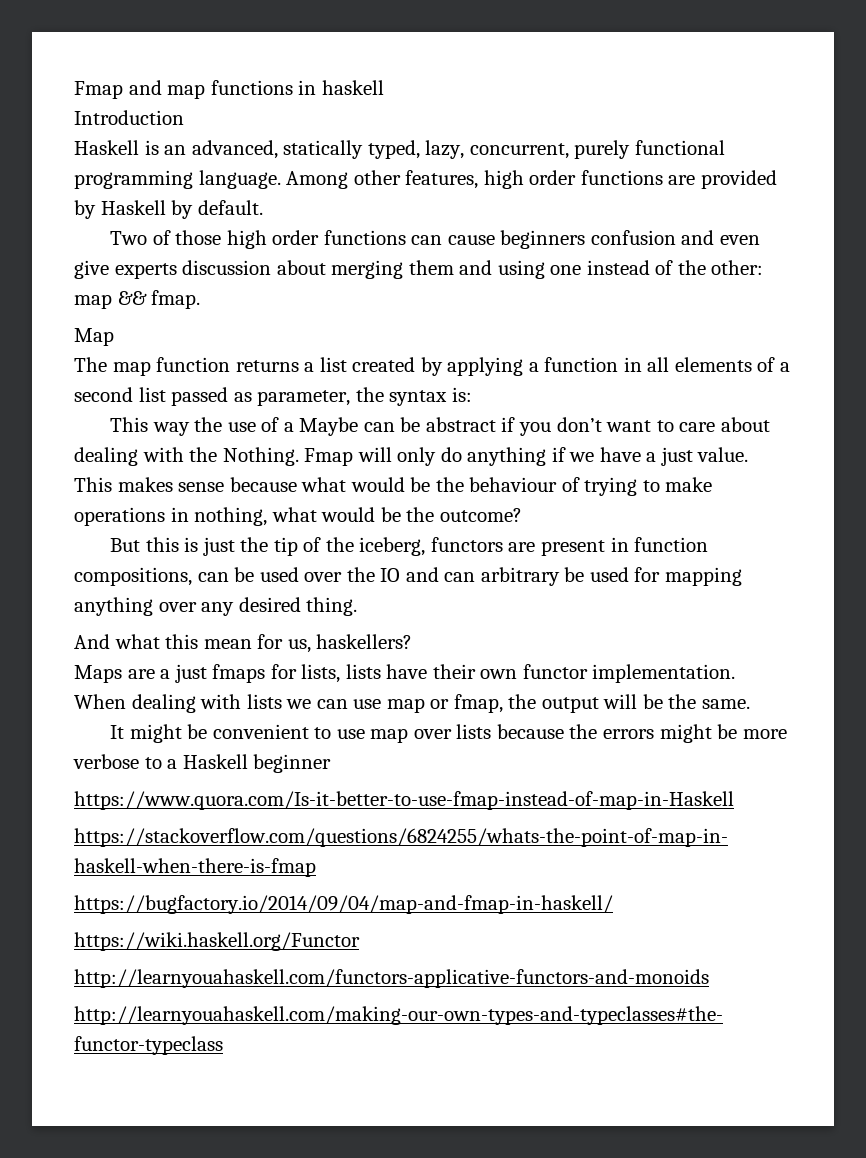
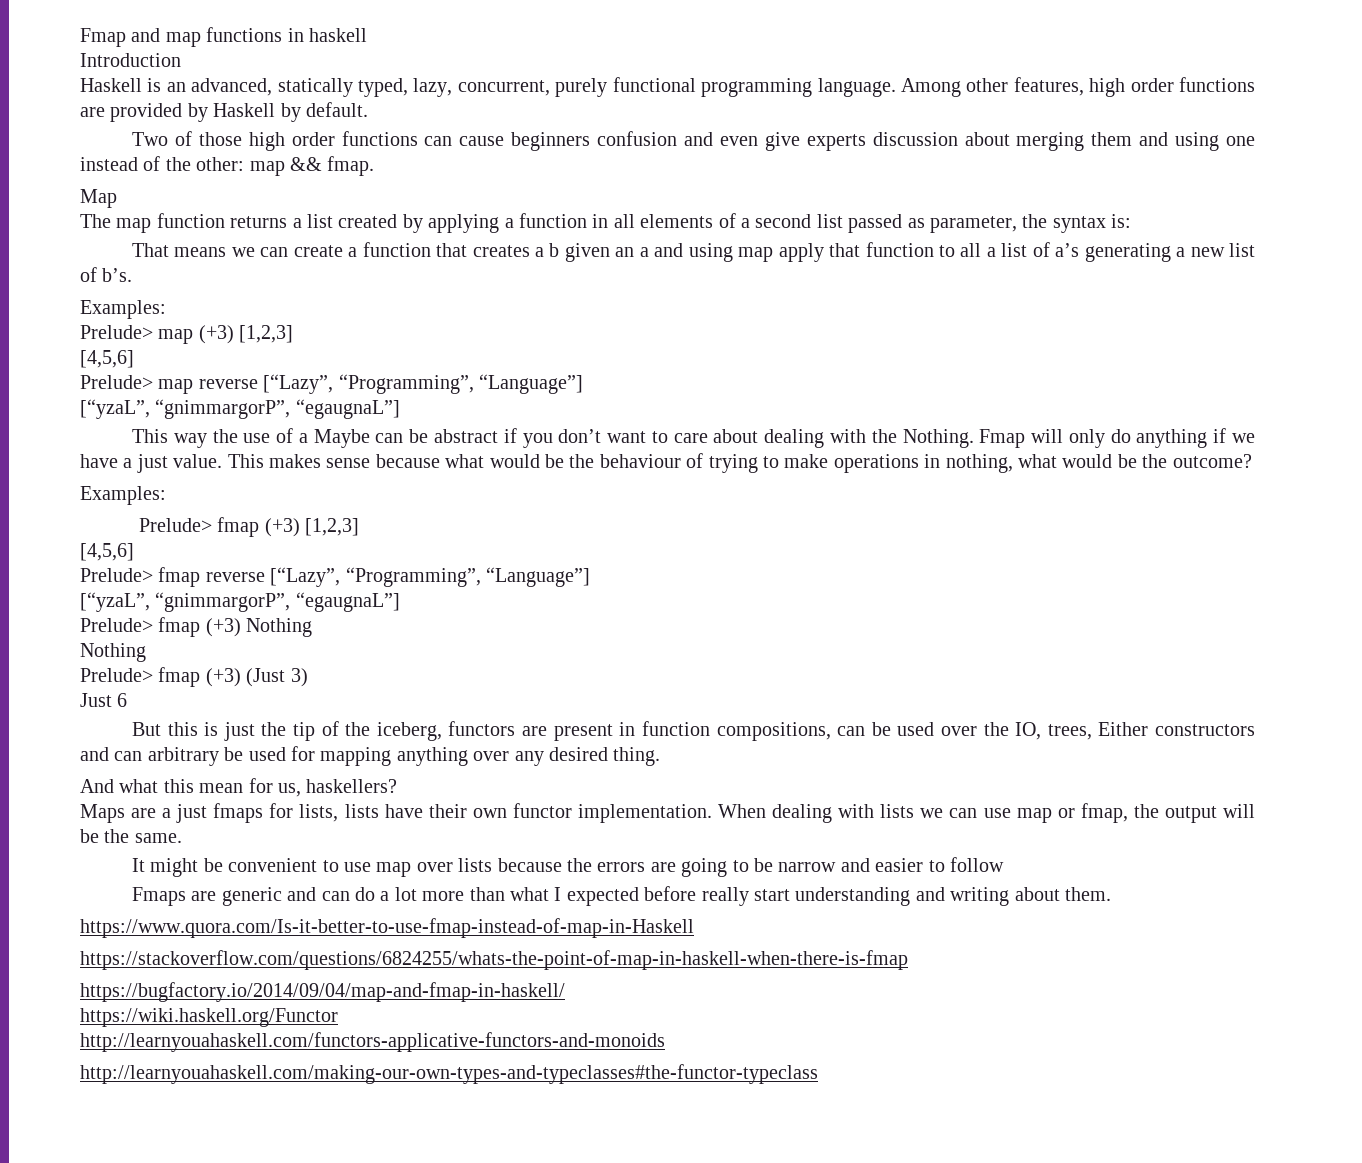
(472, 394) none -> [131,242,1256,262] [80,267,133,282] [80,300,166,319] [80,325,294,344] [80,350,134,368] [80,374,583,394] [80,399,400,419] // That means we can create a function that creates a b given an a and using map apply that function to all a list of a’s generating a new list of b’s. // Examples: // Prelude> map (+3) [1,2,3] // [4,5,6] // Prelude> map reverse [“Lazy”, “Programming”, “Language”] // [“yzaL”, “gnimmargorP”, “egaugnaL”]
(522, 515) none -> [80,486,166,505] [139,517,360,537] [80,543,134,561] [80,567,590,587] [80,592,400,612] [80,617,313,637] [80,643,146,662] [80,667,308,687] [80,693,128,707] // Examples: // Prelude> fmap (+3) [1,2,3] // [4,5,6] // Prelude> fmap reverse [“Lazy”, “Programming”, “Language”] // [“yzaL”, “gnimmargorP”, “egaugnaL”] // Prelude> fmap (+3) Nothing // Nothing // Prelude> fmap (+3) (Just 3) // Just 6
[380,568,401,582] IO -> [1015,722,1255,740] IO, trees, Either constructors
[659,724,787,743] [73,754,332,773] might be more verbose to a Haskell beginner -> [650,857,1004,877] [131,886,1111,906] are going to be narrow and easier to follow // Fmaps are generic and can do a lot more than what I expected before really start understanding and writing about them.

